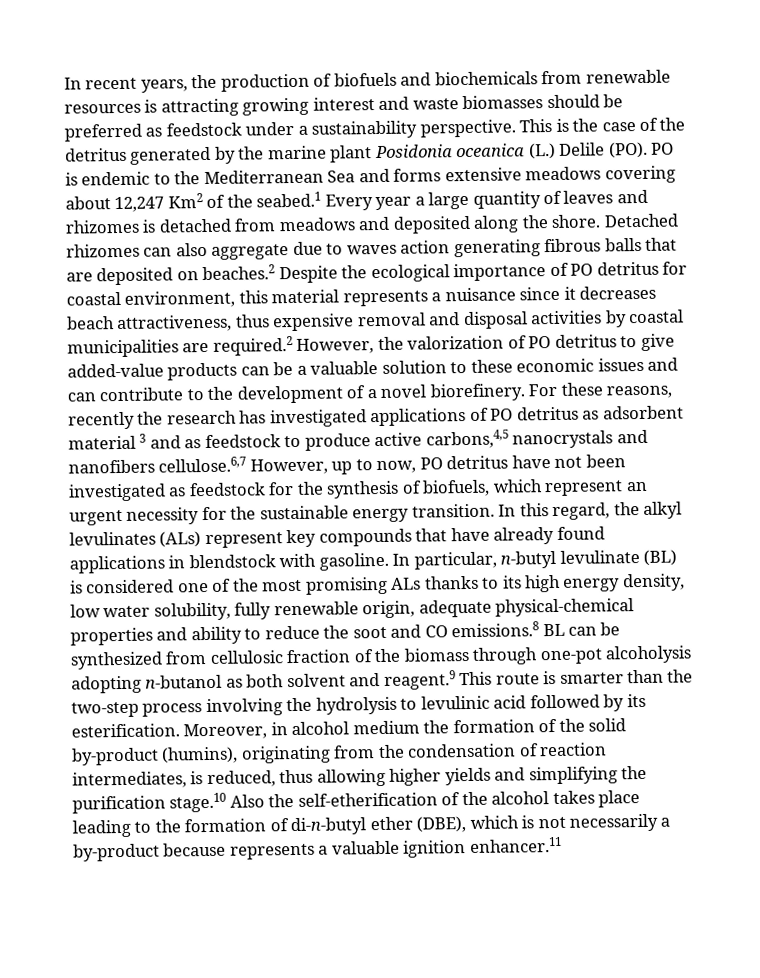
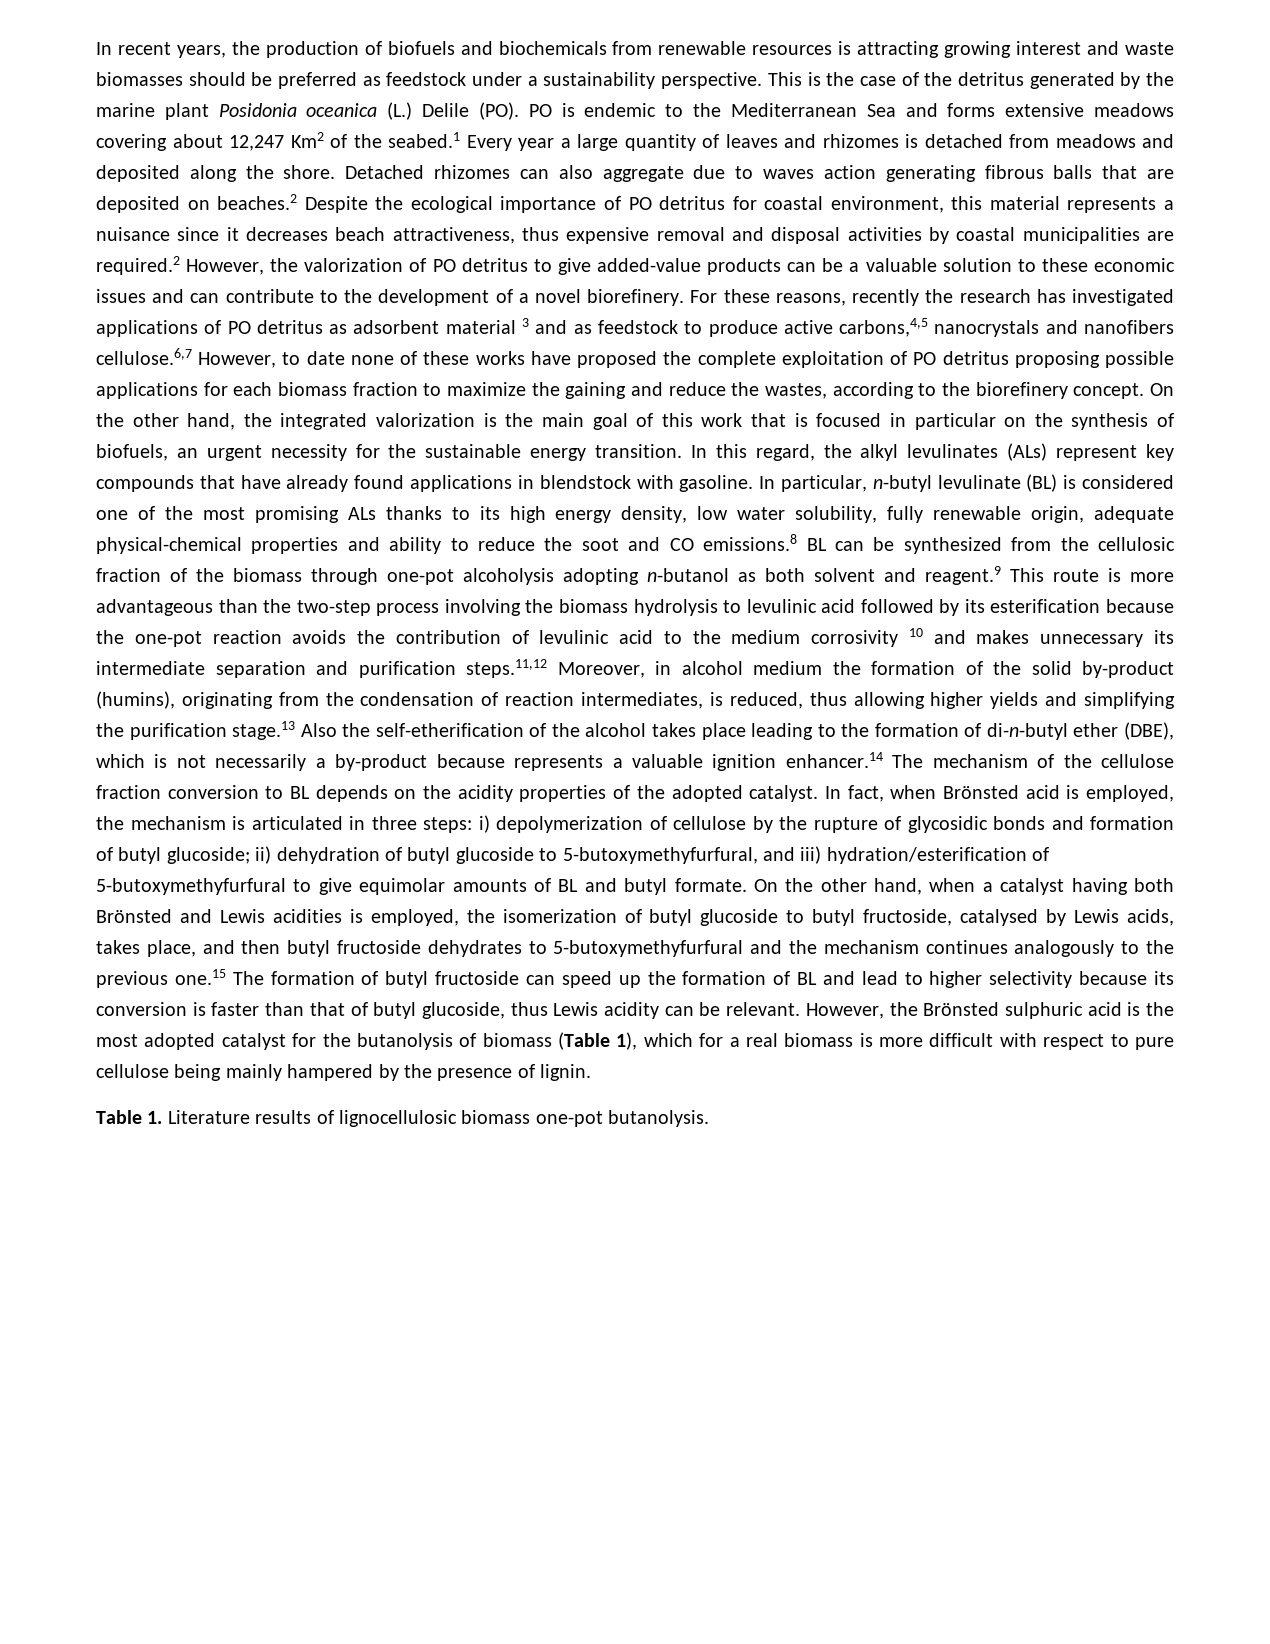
[331,454,626,475] [68,481,295,502] up to now, PO detritus have not been investigated as feedstock for -> [282,351,1175,368] [96,382,1174,399] [96,413,1027,430] to date none of these works have proposed the complete exploitation of PO detritus proposing possible applications for each biomass fraction to maximize the gaining and reduce the wastes, according to the biorefinery concept. On the other hand, the integrated valorization is the main goal of this work that is focused in particular on
[492,479,624,497] which represent -> (168, 452) none
(208, 658) none -> [1060,537,1089,551] the
[559,672,624,684] smarter -> [1130,572,1174,582] [96,599,213,616] more advantageous
(313, 704) none -> [558,599,628,613] biomass
[71,723,180,738] esterification. -> [990,599,1174,613] [96,628,1174,647] [96,659,547,678] esterification because the one-pot reaction avoids the contribution of levulinic acid to the medium corrosivity 10 and makes unnecessary its intermediate separation and purification steps.11,12
[169,792,227,813] stage.10 -> [232,721,296,740] stage.13
[469,836,562,853] enhancer.11 -> [785,752,1174,768] [96,785,1175,802] [96,815,1174,833] [96,846,1050,864] [96,878,1175,895] [96,909,1175,926] [96,940,1174,957] [96,969,1175,988] [96,1002,1175,1019] [96,1032,1174,1050] [96,1064,592,1081] [96,1110,710,1127] enhancer.14 The mechanism of the cellulose fraction conversion to BL depends on the acidity properties of the adopted catalyst. In fact, when Brӧnsted acid is employed, the mechanism is articulated in three steps: i) depolymerization of cellulose by the rupture of glycosidic bonds and formation of butyl glucoside; ii) dehydration of butyl glucoside to 5-butoxymethyfurfural, and iii) hydration/esterification of 5-butoxymethyfurfural to give equimolar amounts of BL and butyl formate. On the other hand, when a catalyst having both Brӧnsted and Lewis acidities is employed, the isomerization of butyl glucoside to butyl fructoside, catalysed by Lewis acids, takes place, and then butyl fructoside dehydrates to 5-butoxymethyfurfural and the mechanism continues analogously to the previous one.15 The formation of butyl fructoside can speed up the formation of BL and lead to higher selectivity because its conversion is faster than that of butyl glucoside, thus Lewis acidity can be relevant. However, the Brӧnsted sulphuric acid is the most adopted catalyst for the butanolysis of biomass (Table 1), which for a real biomass is more difficult with respect to pure cellulose being mainly hampered by the presence of lignin. // Table 1. Literature results of lignocellulosic biomass one-pot butanolysis.

